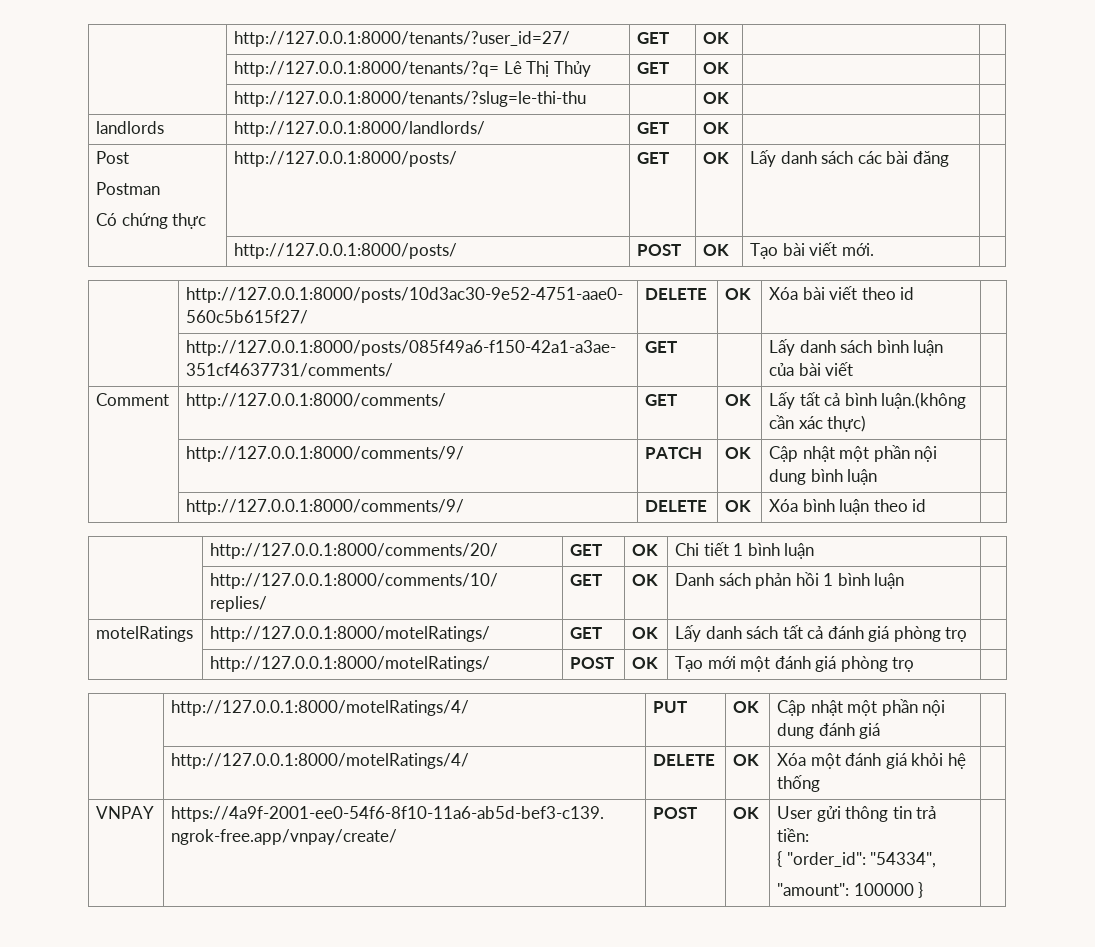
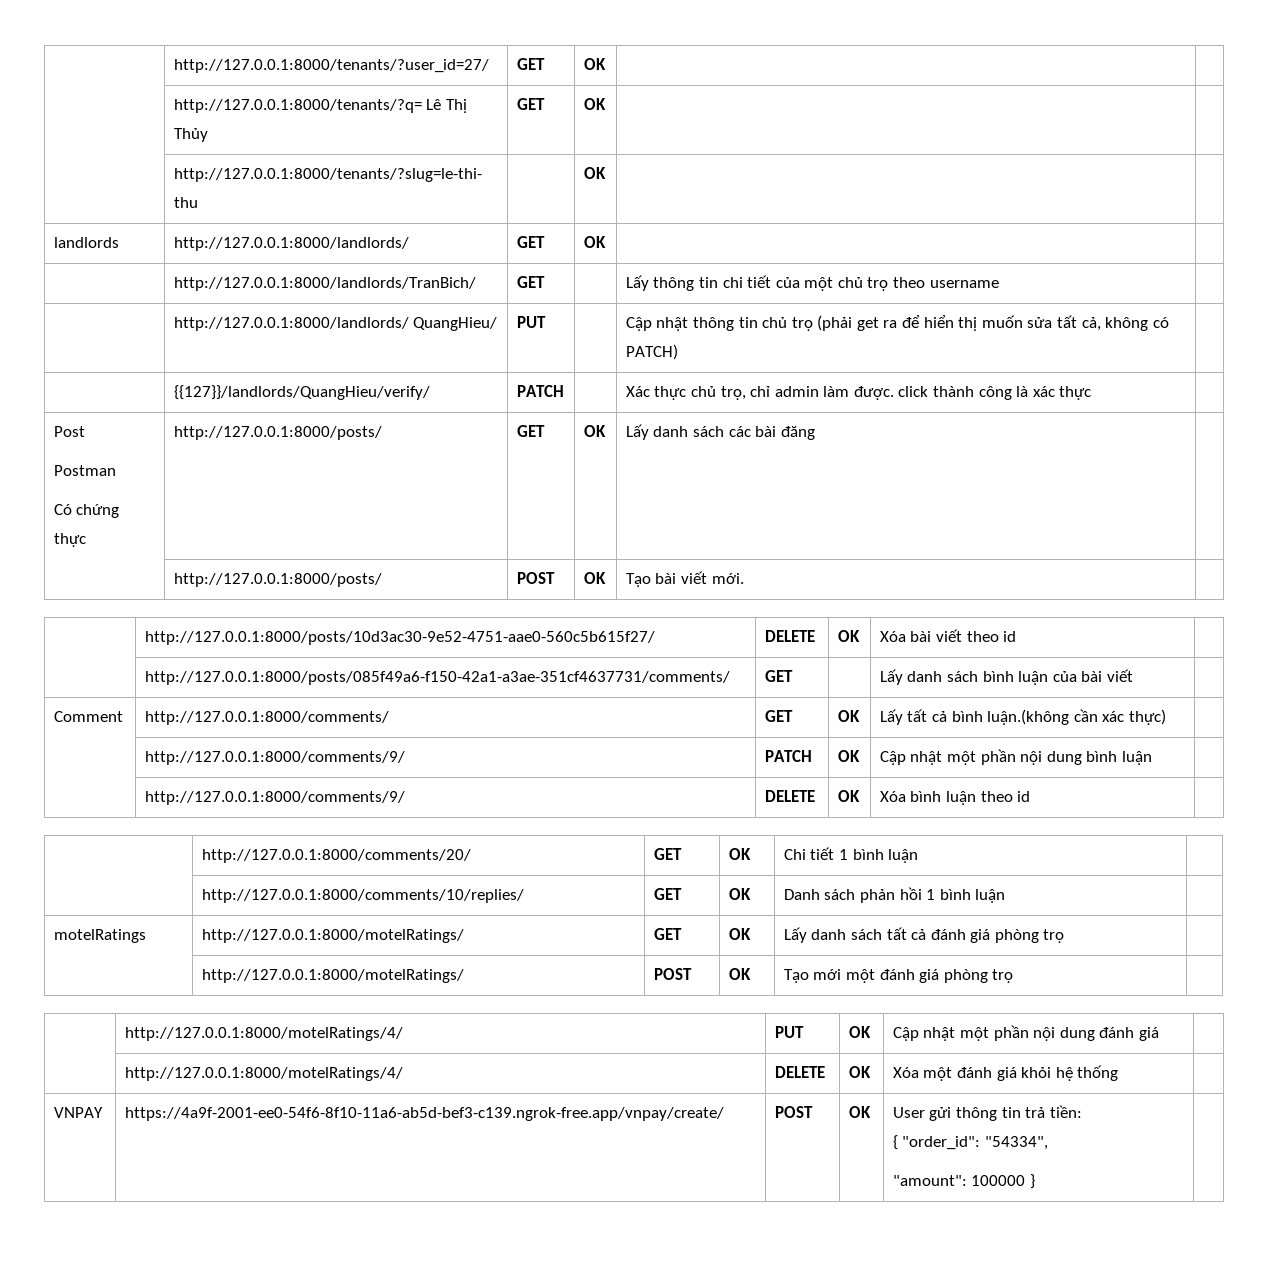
(730, 128) none -> [173,277,476,291] [516,276,545,288] [625,275,999,291] [173,317,498,331] [516,316,546,328] [625,315,1169,331] [625,344,678,360] [173,385,430,400] [516,385,564,397] [625,386,1092,400] // | http://127.0.0.1:8000/landlords/TranBich/ | GET | | Lấy thông tin chi tiết của một chủ trọ theo username | // | http://127.0.0.1:8000/landlords/ QuangHieu/ | PUT | | Cập nhật thông tin chủ trọ (phải get ra để hiển thị muốn sửa tất cả, không có PATCH) | // | {{127}}/landlords/QuangHieu/verify/ | PATCH | | Xác thực chủ trọ, chỉ admin làm được. click thành công là xác thực |

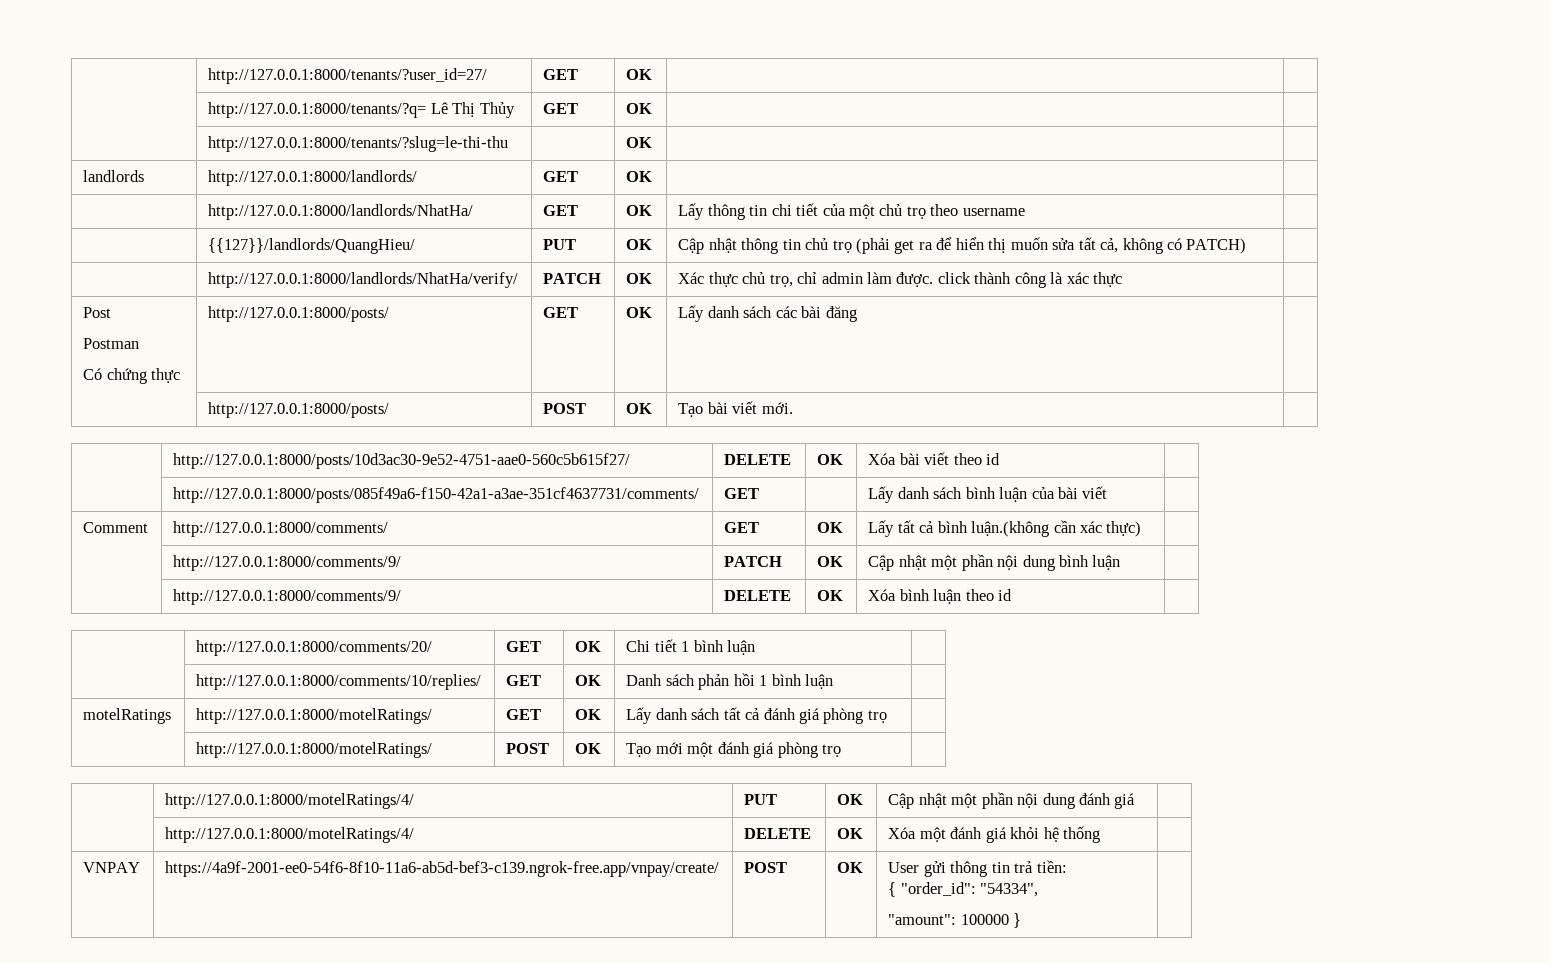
[173,277,476,291] [516,276,545,288] http://127.0.0.1:8000/landlords/TranBich/ | GET | -> [208,204,474,220] [543,205,579,216] [626,205,653,216] http://127.0.0.1:8000/landlords/NhatHa/ | GET | OK
[173,317,498,331] [516,316,546,328] http://127.0.0.1:8000/landlords/ QuangHieu/ | PUT | -> [208,238,416,254] [543,239,577,250] [626,239,653,250] {{127}}/landlords/QuangHieu/ | PUT | OK
[173,385,430,400] [516,385,564,397] {{127}}/landlords/QuangHieu/verify/ | PATCH | -> [208,272,519,288] [543,273,602,284] [626,273,653,284] http://127.0.0.1:8000/landlords/NhatHa/verify/ | PATCH | OK

